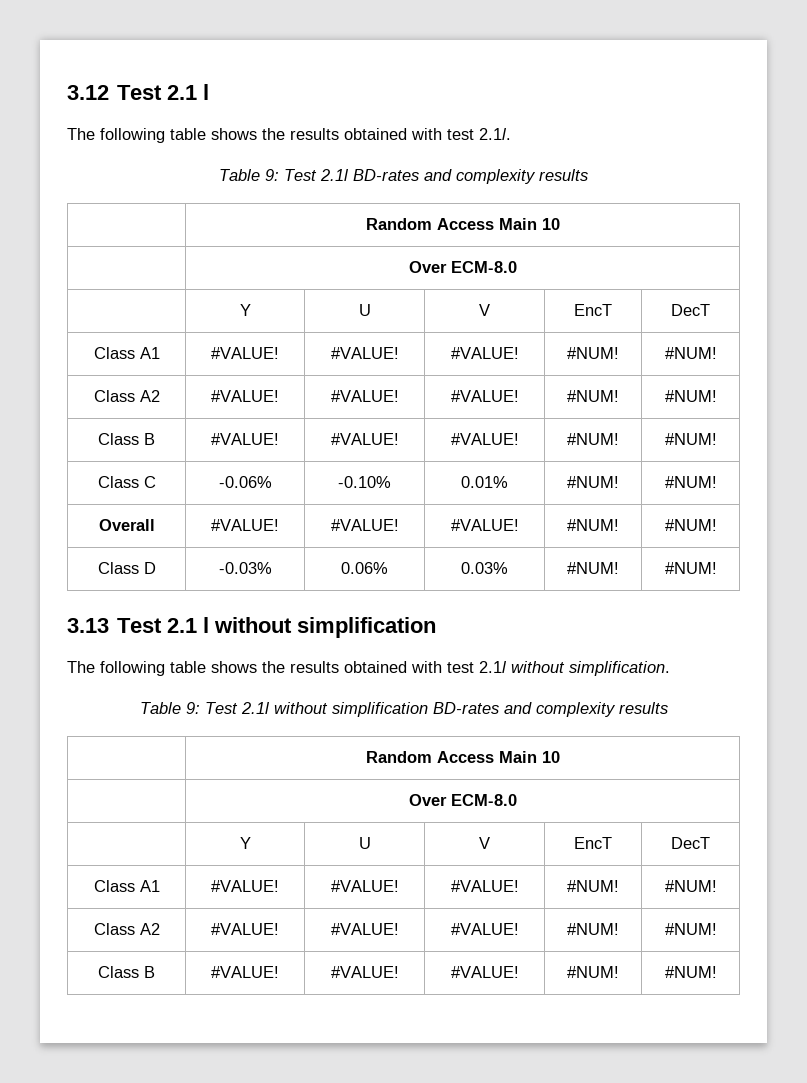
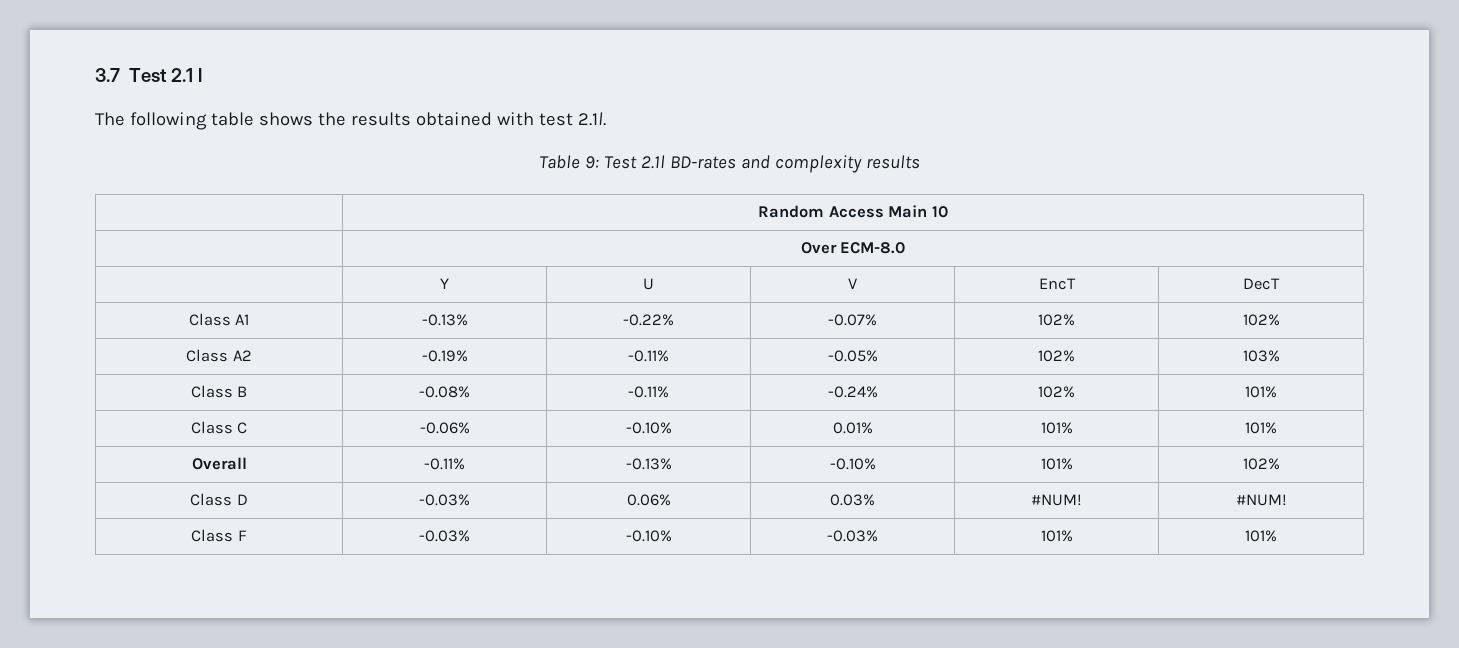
[67,85,109,100] 3.12 -> [95,68,120,82] 3.7
[211,347,279,359] [330,347,399,359] [450,347,519,359] [567,347,619,359] [664,347,717,359] [93,390,160,402] [211,390,279,402] [330,390,399,402] [450,390,519,402] [567,390,619,402] [664,390,717,402] [98,433,155,445] [211,433,279,445] [330,433,399,445] [450,433,519,445] [567,433,619,445] [664,433,717,445] #VALUE! | #VALUE! | #VALUE! | #NUM! | #NUM! // Class A2 | #VALUE! | #VALUE! | #VALUE! | #NUM! | #NUM! // Class B | #VALUE! | #VALUE! | #VALUE! | #NUM! | #NUM! -> [421,314,468,326] [623,314,674,326] [828,314,877,326] [1038,314,1075,326] [1242,314,1280,326] [186,349,252,362] [421,350,468,362] [628,350,669,362] [827,350,878,362] [1038,350,1075,362] [1242,350,1280,362] [190,385,248,398] [419,386,470,398] [628,386,669,398] [827,386,878,398] [1038,386,1075,398] [1245,386,1277,398] -0.13% | -0.22% | -0.07% | 102% | 102% // Class A2 | -0.19% | -0.11% | -0.05% | 102% | 103% // Class B | -0.08% | -0.11% | -0.24% | 102% | 101%
[567,476,619,488] [664,476,717,488] #NUM! | #NUM! -> [1040,422,1073,434] [1245,422,1277,434] 101% | 101%
[211,519,279,531] [330,519,399,531] [450,519,519,531] [567,519,619,531] [664,519,717,531] #VALUE! | #VALUE! | #VALUE! | #NUM! | #NUM! -> [424,458,465,470] [625,458,672,470] [829,458,876,470] [1040,458,1073,470] [1242,458,1280,470] -0.11% | -0.13% | -0.10% | 101% | 102%
[67,617,437,638] [67,661,670,676] [139,702,668,717] [365,751,560,763] [408,794,517,806] [239,837,251,849] [358,837,371,849] [479,837,491,849] [574,837,612,849] [671,837,710,849] [93,880,160,892] [211,880,279,892] [330,880,399,892] [450,880,519,892] [567,880,619,892] [664,880,717,892] [93,923,160,935] [211,923,279,935] [330,923,399,935] [450,923,519,935] [567,923,619,935] [664,923,717,935] [98,966,155,978] [211,966,279,978] [330,966,399,978] [450,966,519,978] [567,966,619,978] [664,966,717,978] // 3.13 Test 2.1 l without simplification // The following table shows the results obtained with test 2.1l without simplification. // Table 9: Test 2.1l without simplification BD-rates and complexity results // | Random Access Main 10 // | Over ECM-8.0 // | Y | U | V | EncT | DecT // Class A1 | #VALUE! | #VALUE! | #VALUE! | #NUM! | #NUM! // Class A2 | #VALUE! | #VALUE! | #VALUE! | #NUM! | #NUM! // Class B | #VALUE! | #VALUE! | #VALUE! | #NUM! | #NUM! -> [191,529,247,542] [419,530,470,542] [625,530,672,542] [827,530,878,542] [1040,530,1073,542] [1245,530,1277,542] // Class F | -0.03% | -0.10% | -0.03% | 101% | 101%

